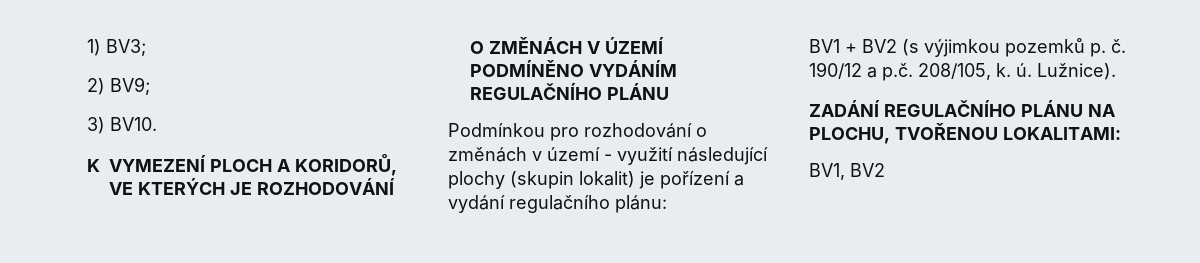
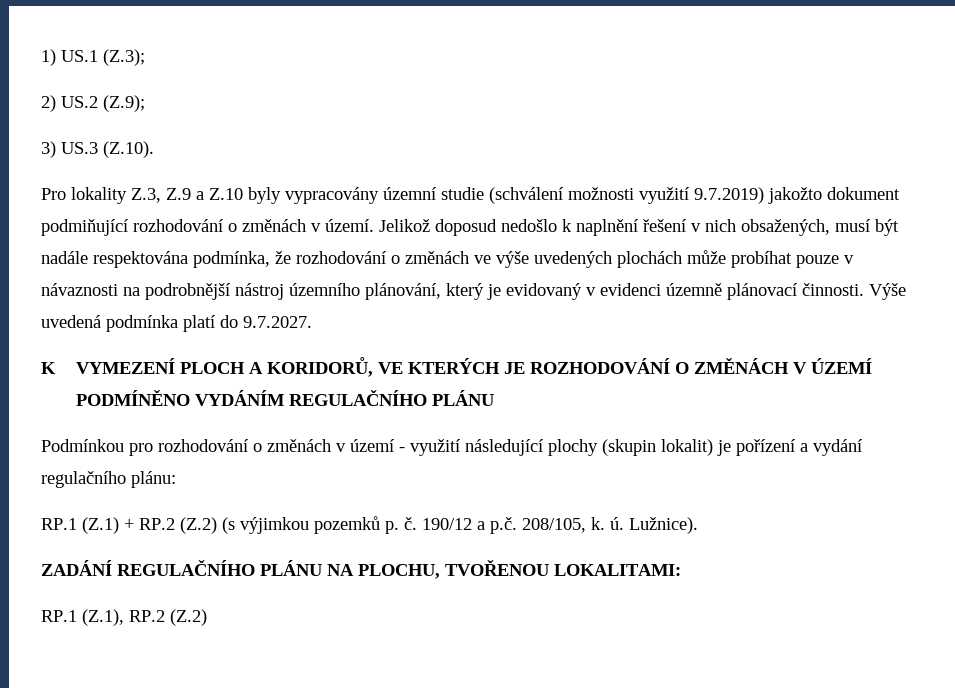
[106,39,146,56] BV3; -> [61,49,145,66] US.1 (Z.3);
[110,77,150,95] BV9; -> [61,95,145,112] US.2 (Z.9);
[110,117,157,131] BV10. -> [61,141,154,158] [41,187,900,204] [41,219,899,236] [41,250,854,268] [41,283,906,300] [41,315,312,332] US.3 (Z.10). // Pro lokality Z.3, Z.9 a Z.10 byly vypracovány územní studie (schválení možnosti využití 9.7.2019) jakožto dokument podmiňující rozhodování o změnách v území. Jelikož doposud nedošlo k naplnění řešení v nich obsažených, musí být nadále respektována podmínka, že rozhodování o změnách ve výše uvedených plochách může probíhat pouze v návaznosti na podrobnější nástroj územního plánování, který je evidovaný v evidenci územně plánovací činnosti. Výše uvedená podmínka platí do 9.7.2027.
[809,39,897,53] BV1 + BV2 -> [41,517,217,534] RP.1 (Z.1) + RP.2 (Z.2)
[809,163,885,180] BV1, BV2 -> [41,609,207,626] RP.1 (Z.1), RP.2 (Z.2)

